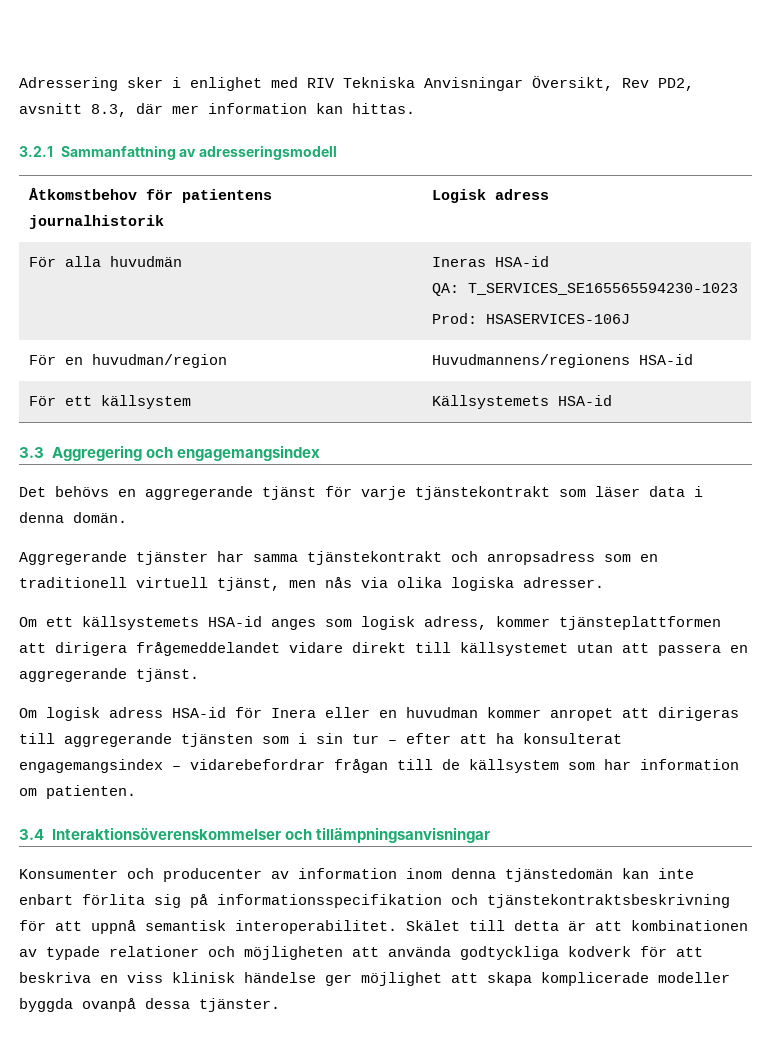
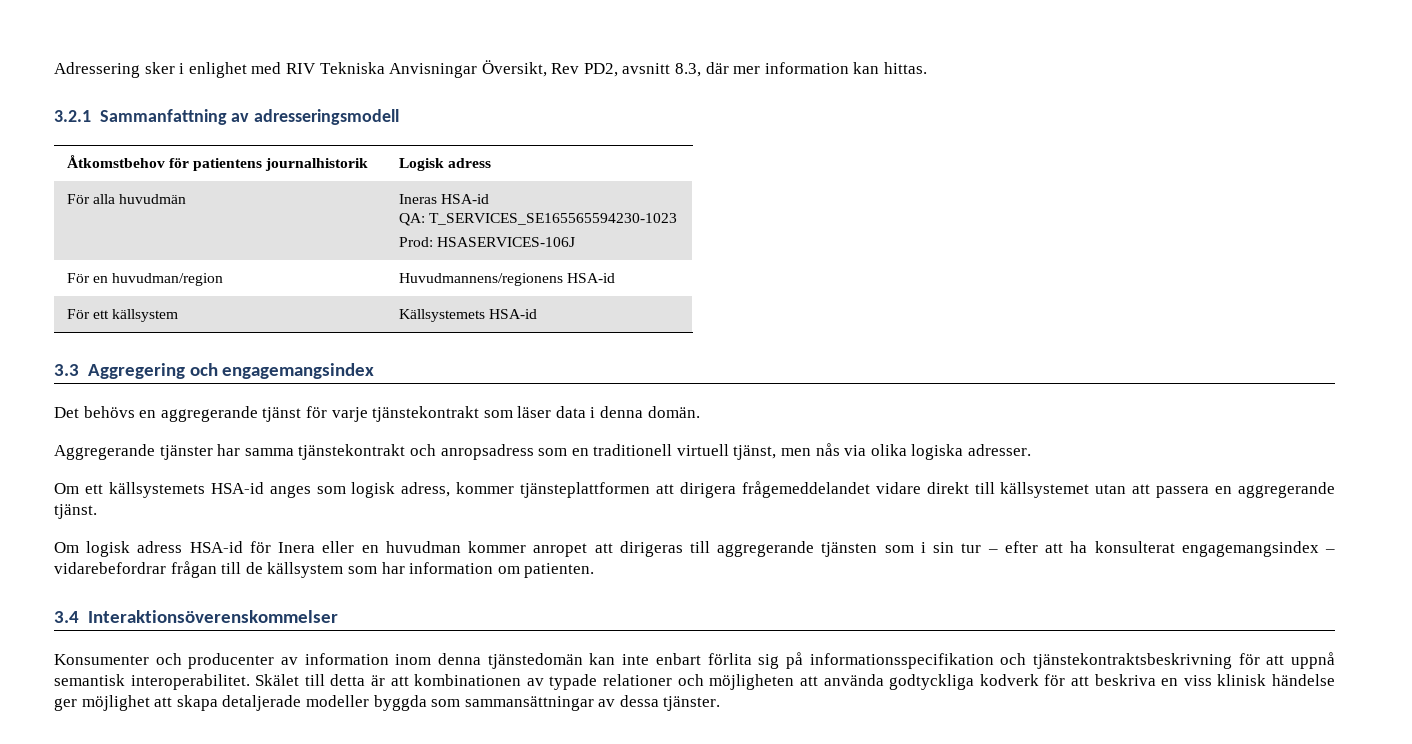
[284,827,490,843] och tillämpningsanvisningar -> (338, 616) none
[541,972,649,986] komplicerade -> [222,695,302,711] detaljerade
[82,998,136,1012] ovanpå -> [431,696,616,711] som sammansättningar av

